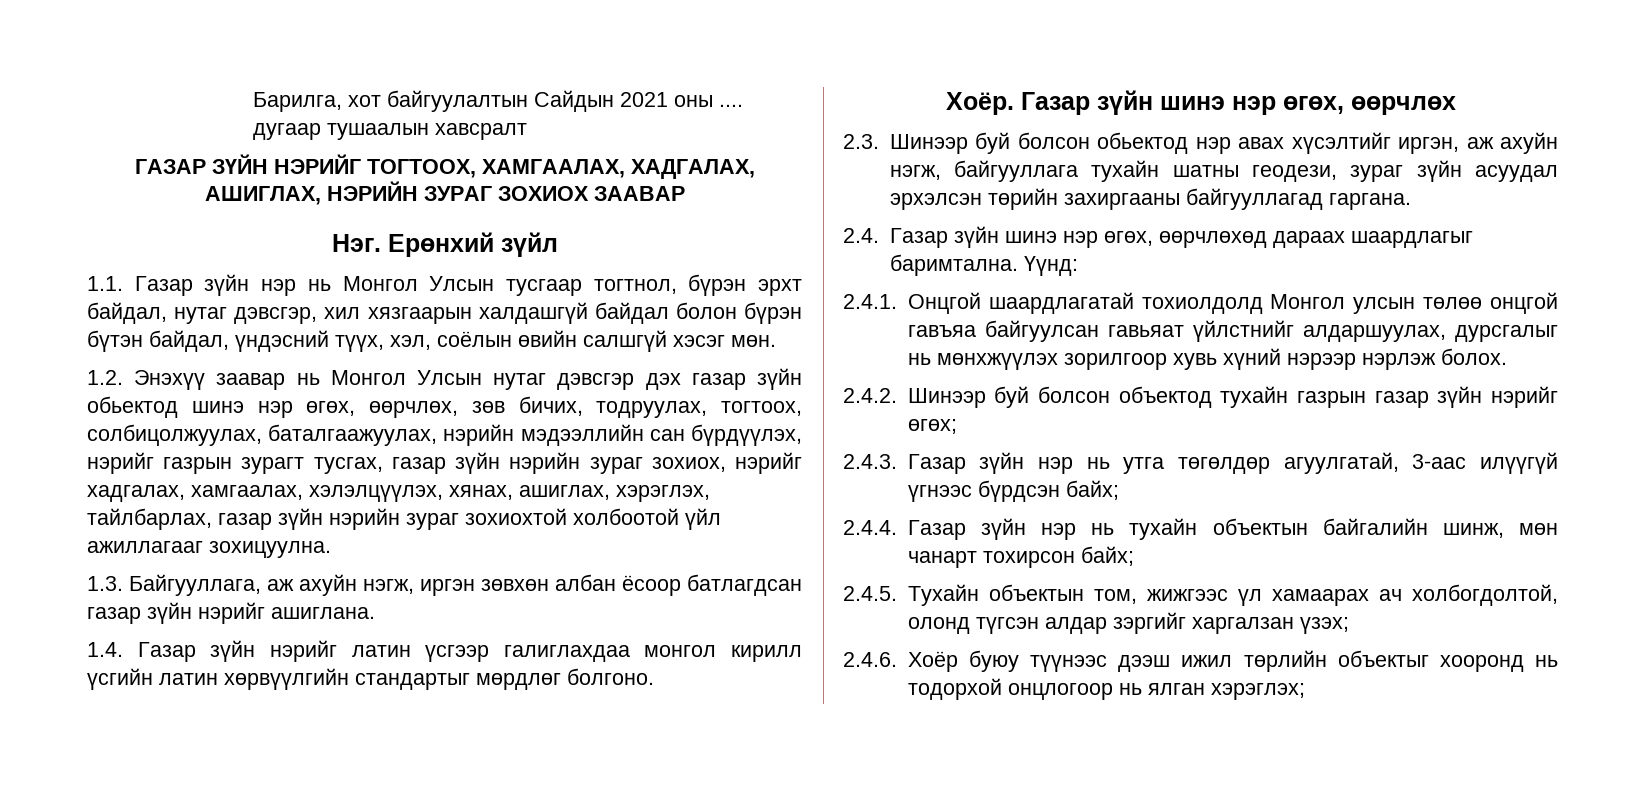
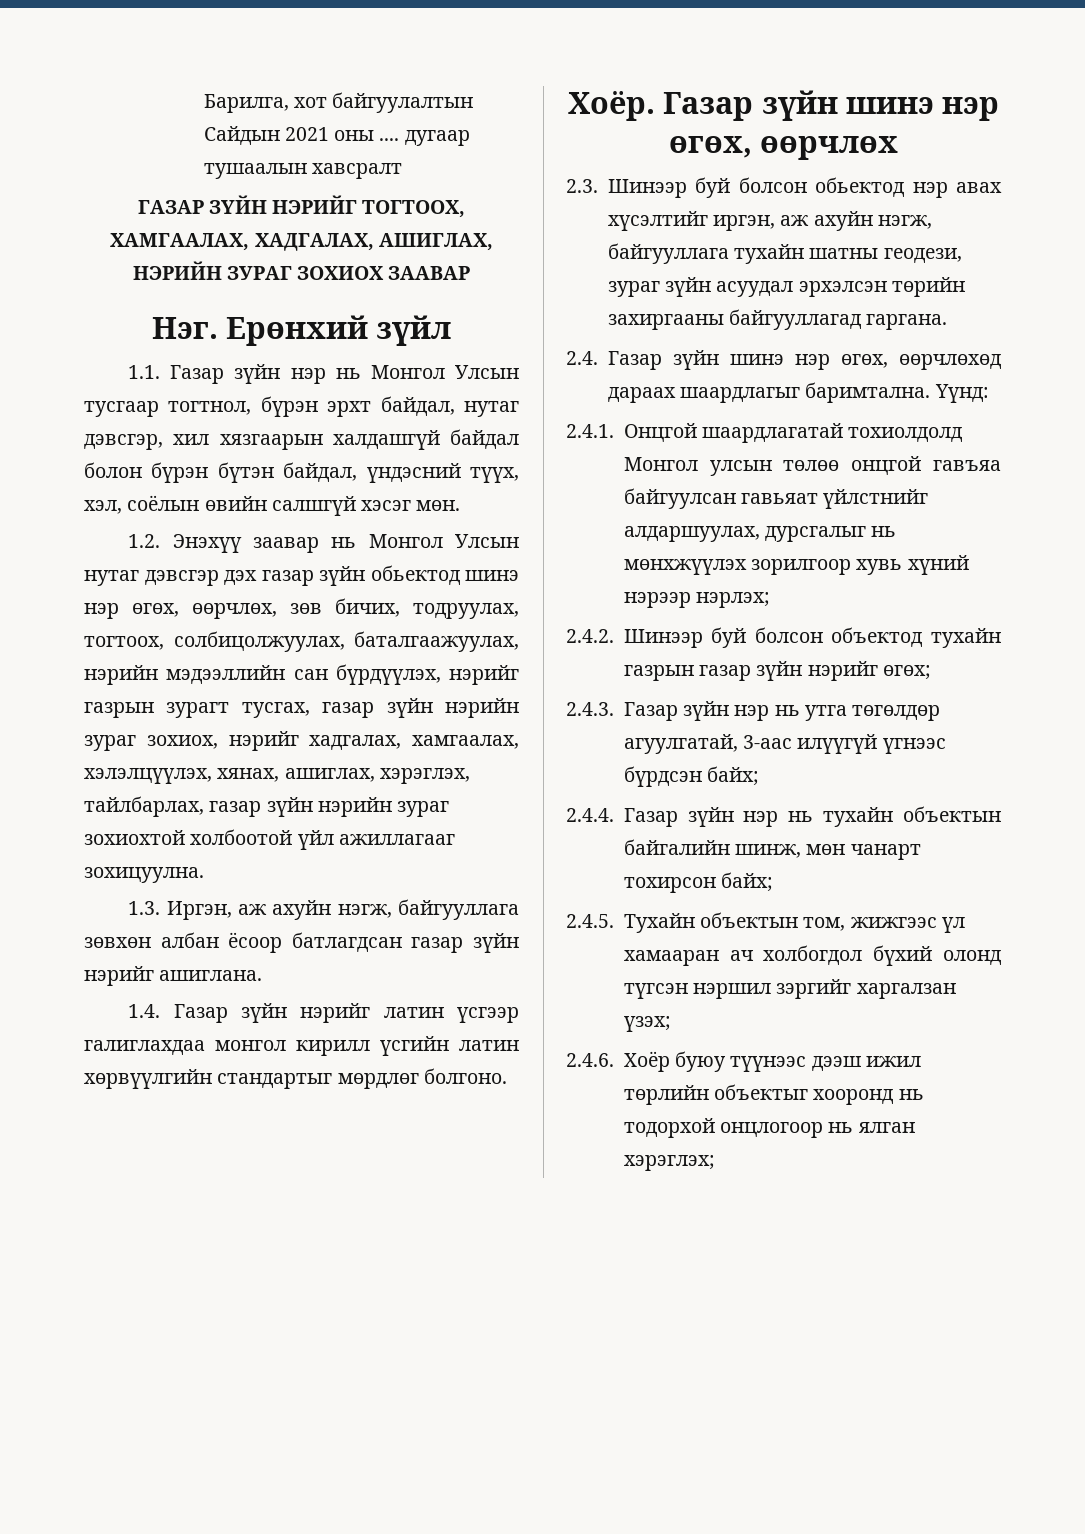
[129,574,475,596] Байгууллага, аж ахуйн нэгж, иргэн -> [166,899,519,920] Иргэн, аж ахуйн нэгж, байгууллага
[1361,348,1507,370] нэрлэж болох. -> [696,592,771,608] нэрлэх;
[1271,584,1558,606] хамаарах ач холбогдолтой, -> [623,945,933,966] хамааран ач холбогдол бүхий
[1044,617,1107,634] алдар -> [693,983,772,999] нэршил

